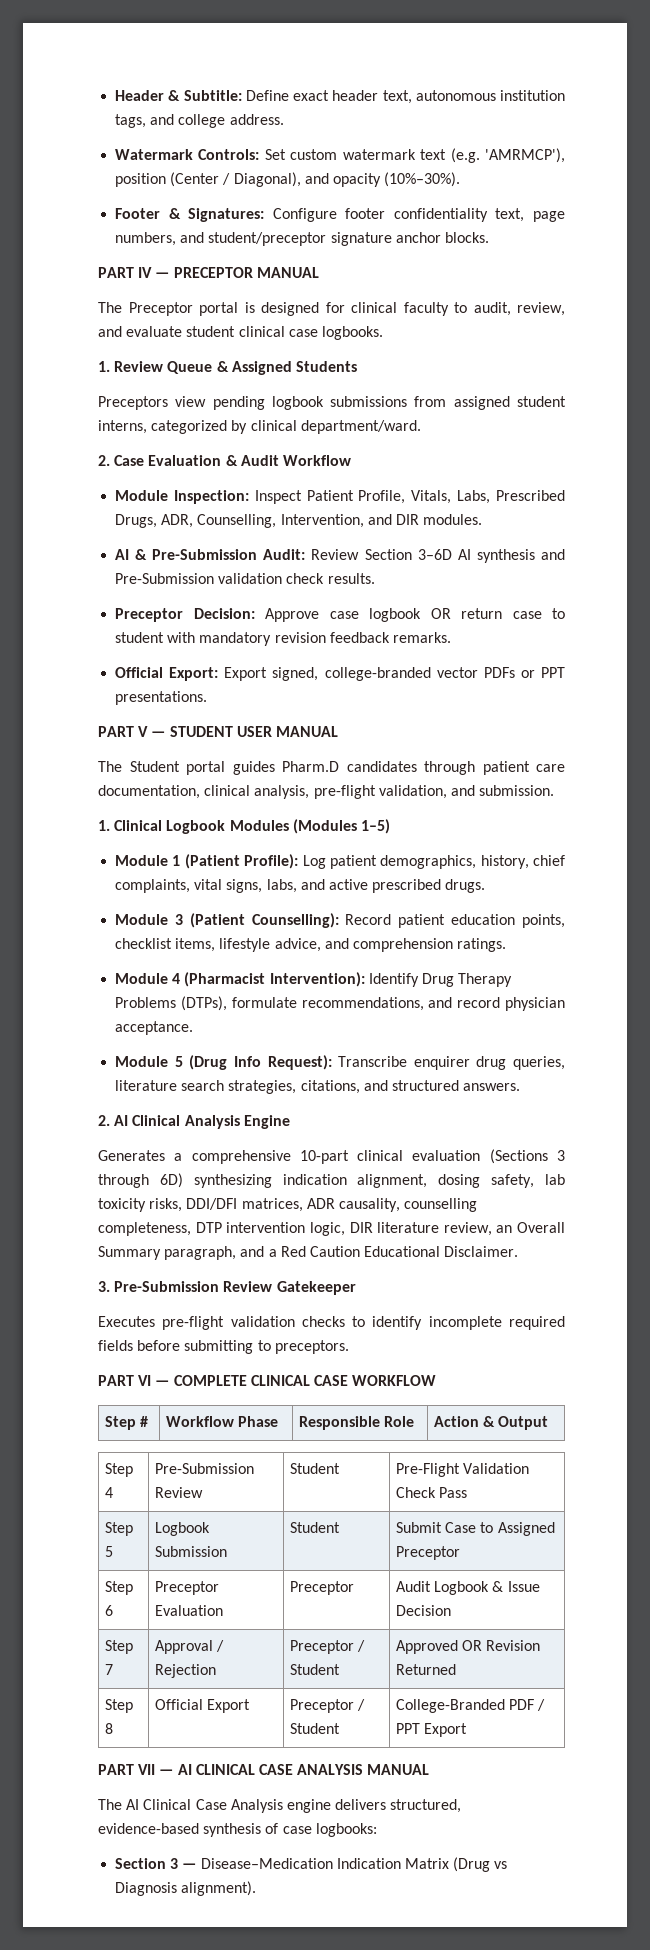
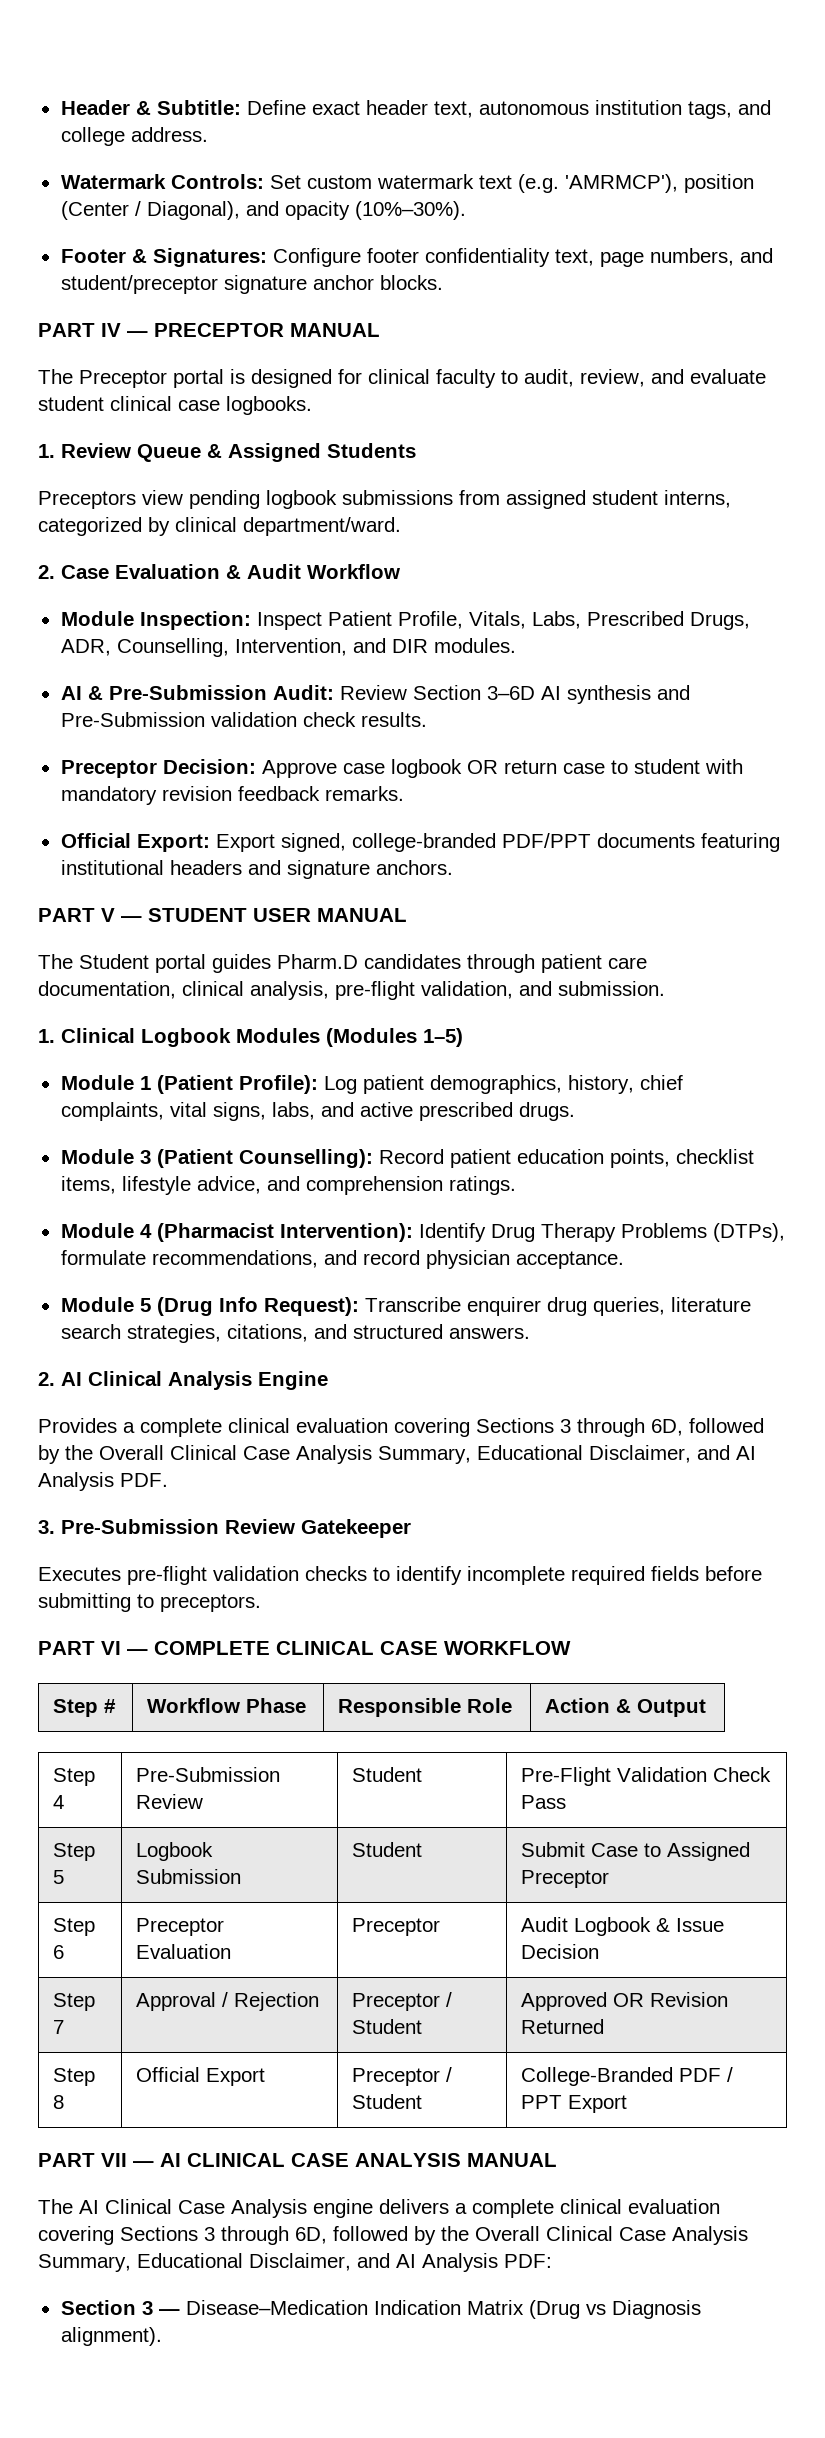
[436,667,565,678] [115,691,208,705] vector PDFs or PPT presentations. -> [501,833,780,852] [60,860,453,879] PDF/PPT documents featuring institutional headers and signature anchors.
[98,1149,565,1164] [98,1173,565,1188] [98,1198,478,1212] [98,1222,565,1236] [98,1246,519,1260] Generates a comprehensive 10-part clinical evaluation (Sections 3 through 6D) synthesizing indication alignment, dosing safety, lab toxicity risks, DDI/DFI matrices, ADR causality, counselling completeness, DTP intervention logic, DIR literature review, an Overall Summary paragraph, and a Red Caution Educational Disclaimer. -> [38,1418,764,1437] [38,1445,756,1464] [38,1472,168,1491] Provides a complete clinical evaluation covering Sections 3 through 6D, followed by the Overall Clinical Case Analysis Summary, Educational Disclaimer, and AI Analysis PDF.
[390,1799,462,1813] [98,1823,377,1837] structured, evidence-based synthesis of case logbooks: -> [455,2199,720,2218] [38,2226,748,2245] [38,2253,552,2272] a complete clinical evaluation covering Sections 3 through 6D, followed by the Overall Clinical Case Analysis Summary, Educational Disclaimer, and AI Analysis PDF:

